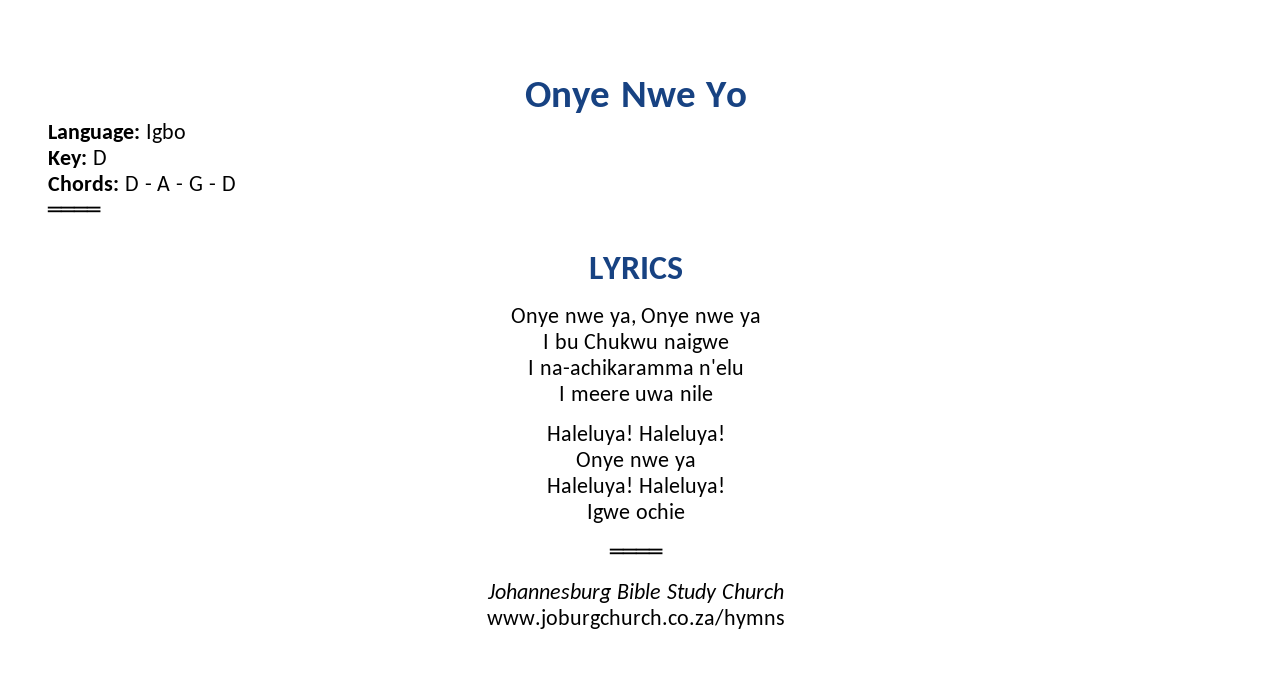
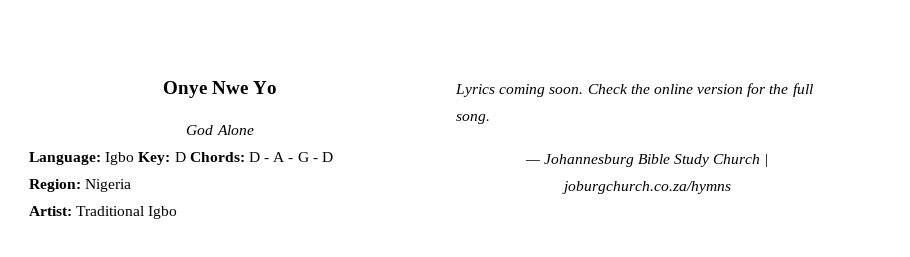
(748, 94) none -> [186,125,254,135] // God Alone
(186, 133) // -> (135, 158) none
(107, 157) // -> (186, 157) none
[47,206,101,217] [589,257,683,279] [510,308,762,327] [542,333,730,353] [527,359,745,375] [558,385,714,401] [547,425,725,445] [576,452,696,471] [547,477,725,497] [587,503,685,523] [609,548,663,559] ════ // LYRICS // Onye nwe ya, Onye nwe ya // I bu Chukwu naigwe // I na-achikaramma n'elu // I meere uwa nile // Haleluya! Haleluya! // Onye nwe ya // Haleluya! Haleluya! // Igwe ochie // ════ // -> [29,179,132,192] [29,206,178,219] [455,83,813,97] [456,114,490,124] [524,160,540,164] Region: Nigeria // Artist: Traditional Igbo // Lyrics coming soon. Check the online version for the full song. // —
[487,609,785,629] // www.joburgchurch.co.za/hymns -> [764,154,769,167] [561,181,731,194] | joburgchurch.co.za/hymns

